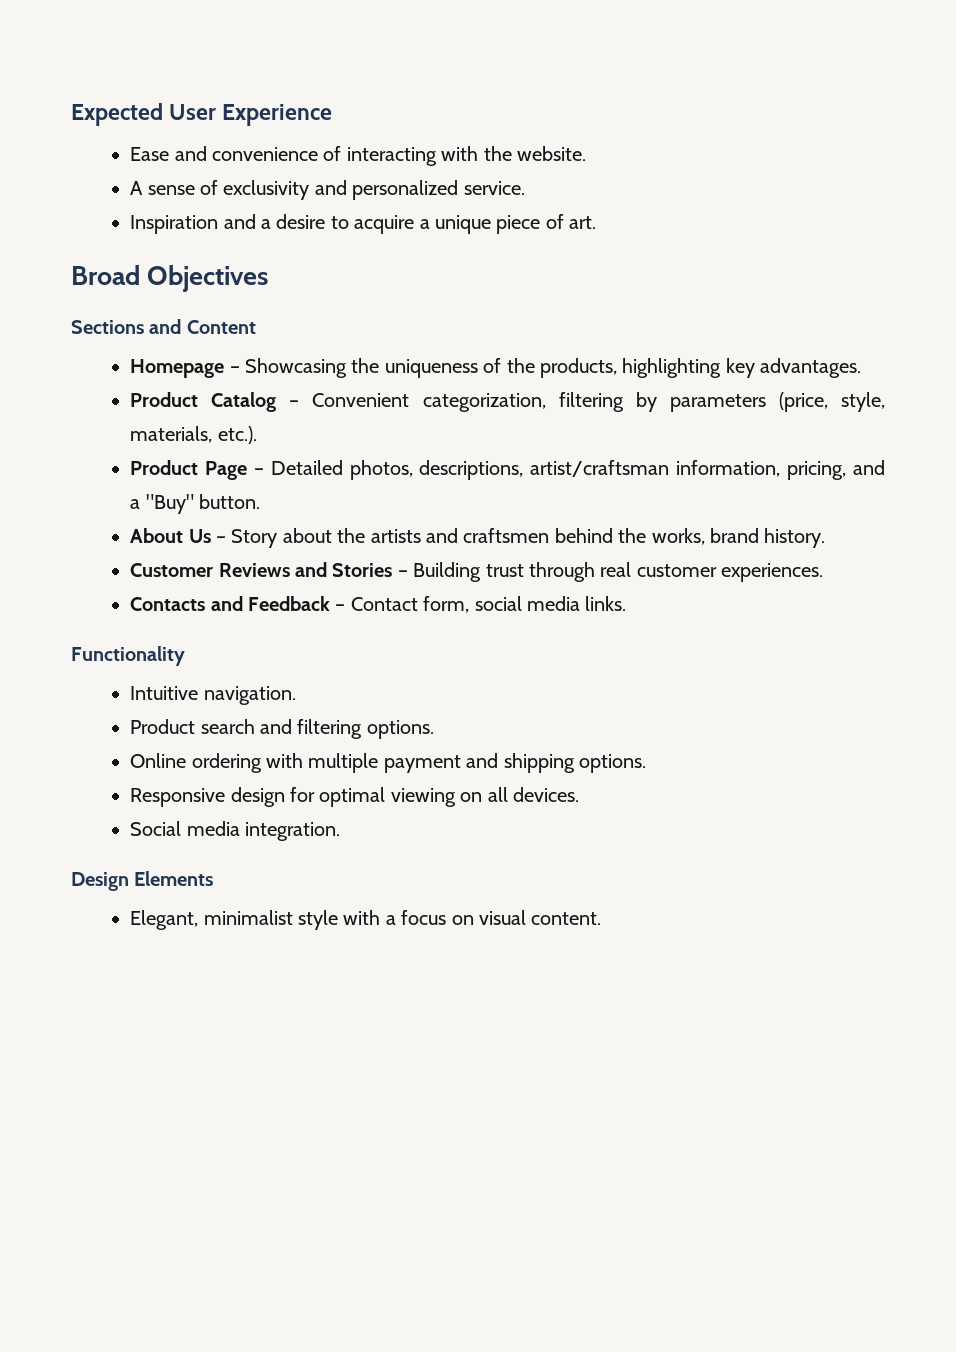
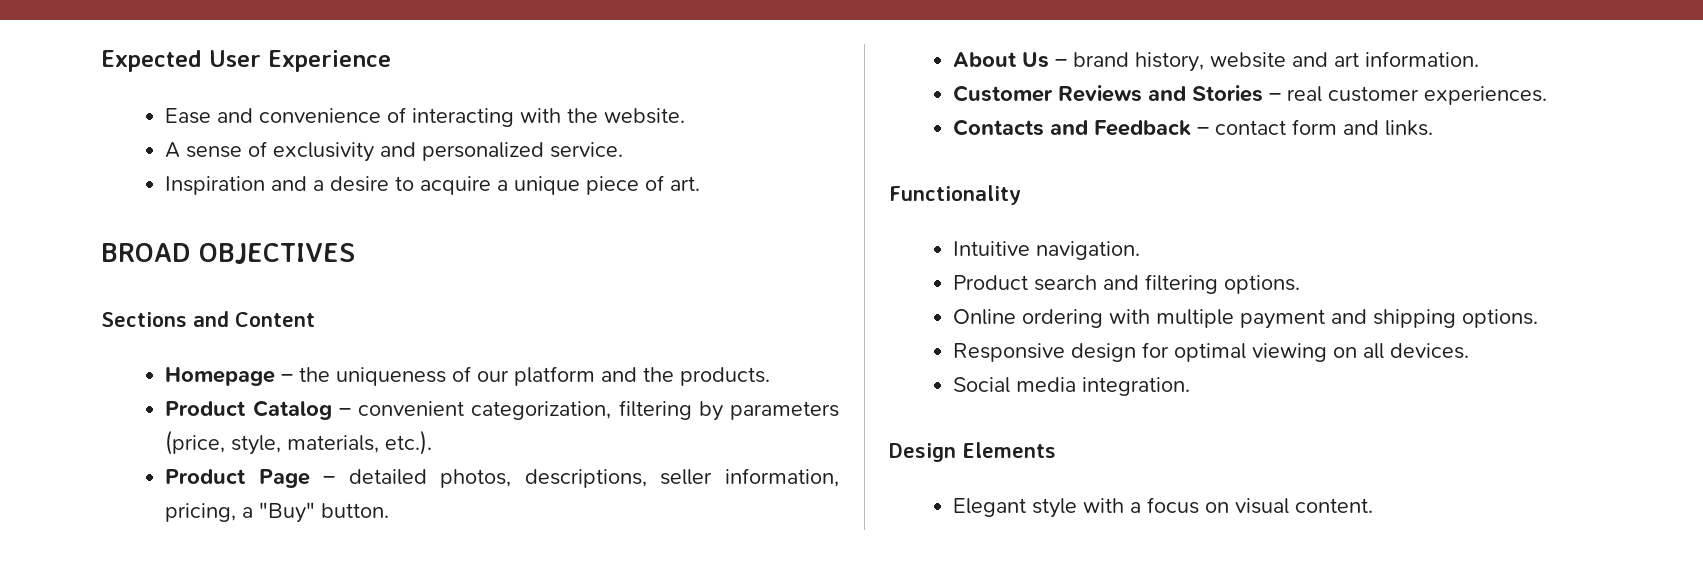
[71,265,269,292] Broad Objectives -> [101,243,355,264] BROAD OBJECTIVES
[244,358,347,378] Showcasing -> (294, 378) none
[506,358,862,378] the products, highlighting key advantages. -> [477,366,771,386] our platform and the products.
[312,393,410,407] Convenient -> [358,401,465,416] convenient
[270,460,343,475] Detailed -> [348,469,427,485] detailed
[530,460,670,477] artist/craftsman -> [660,469,713,485] seller
[853,460,886,475] and -> (237, 512) none
[231,528,826,548] Story about the artists and craftsmen behind the works, brand history. -> [1073,51,1480,72] brand history, website and art information.
[413,562,595,582] Building trust through -> (1282, 97) none
[350,596,580,613] Contact form, social media -> [1215,119,1380,135] contact form and
[130,910,293,930] Elegant, minimalist -> [953,498,1027,517] Elegant

